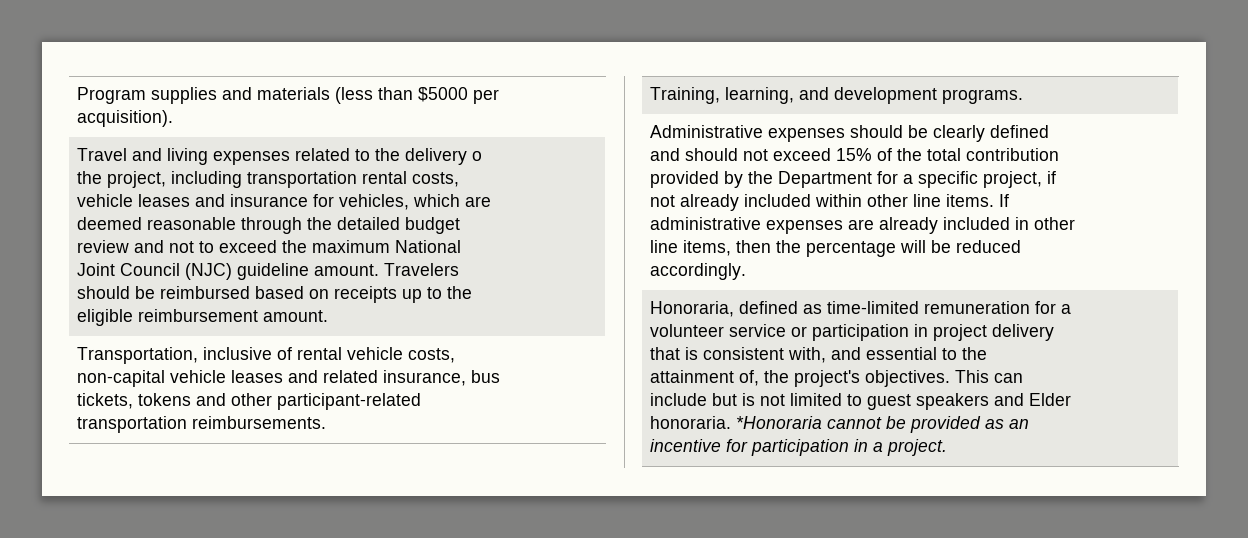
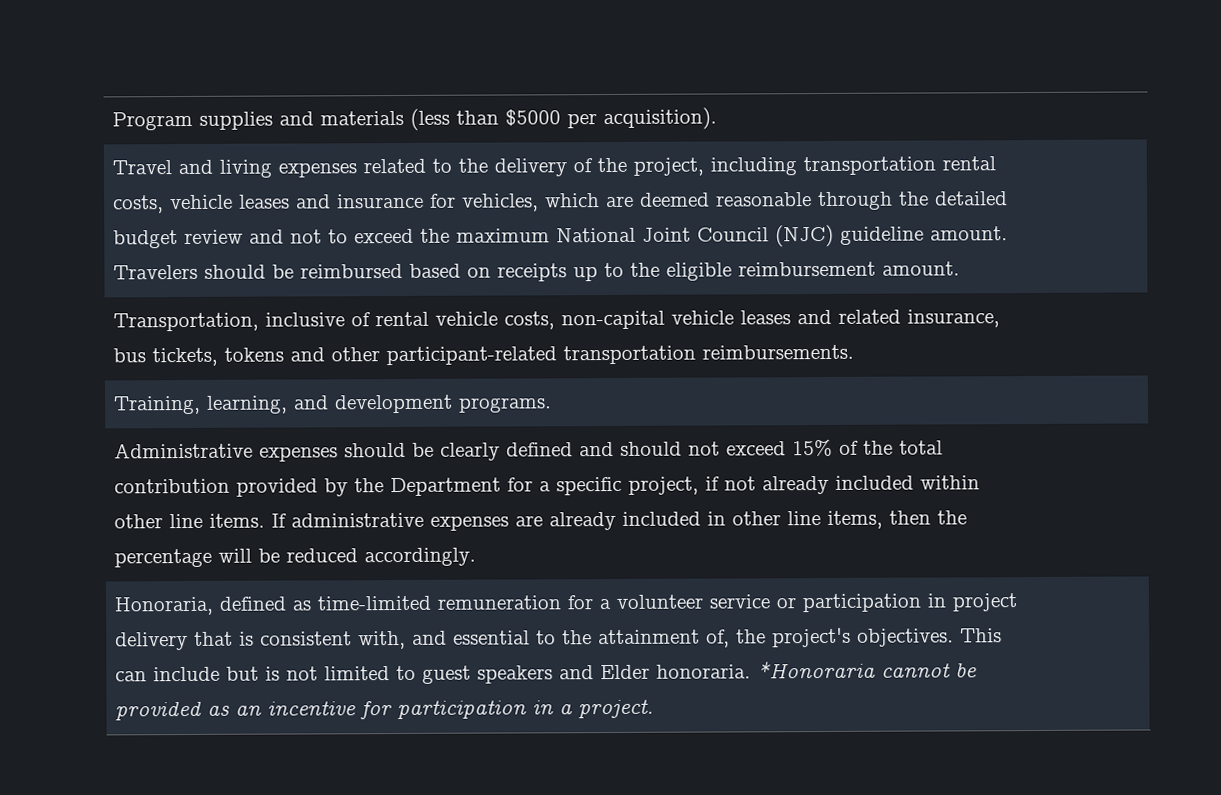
[471,151,482,161] o -> [573,158,594,173] of

